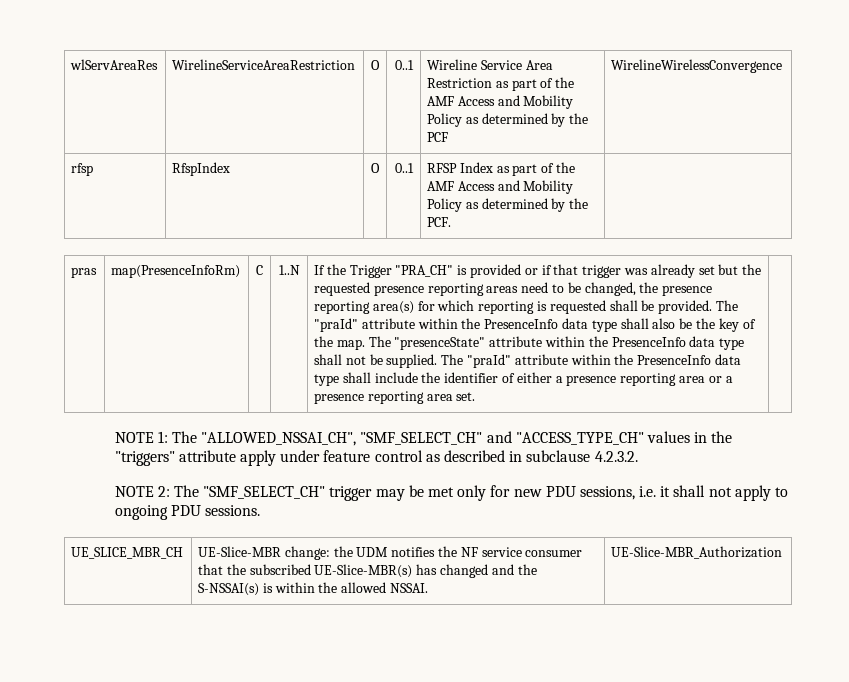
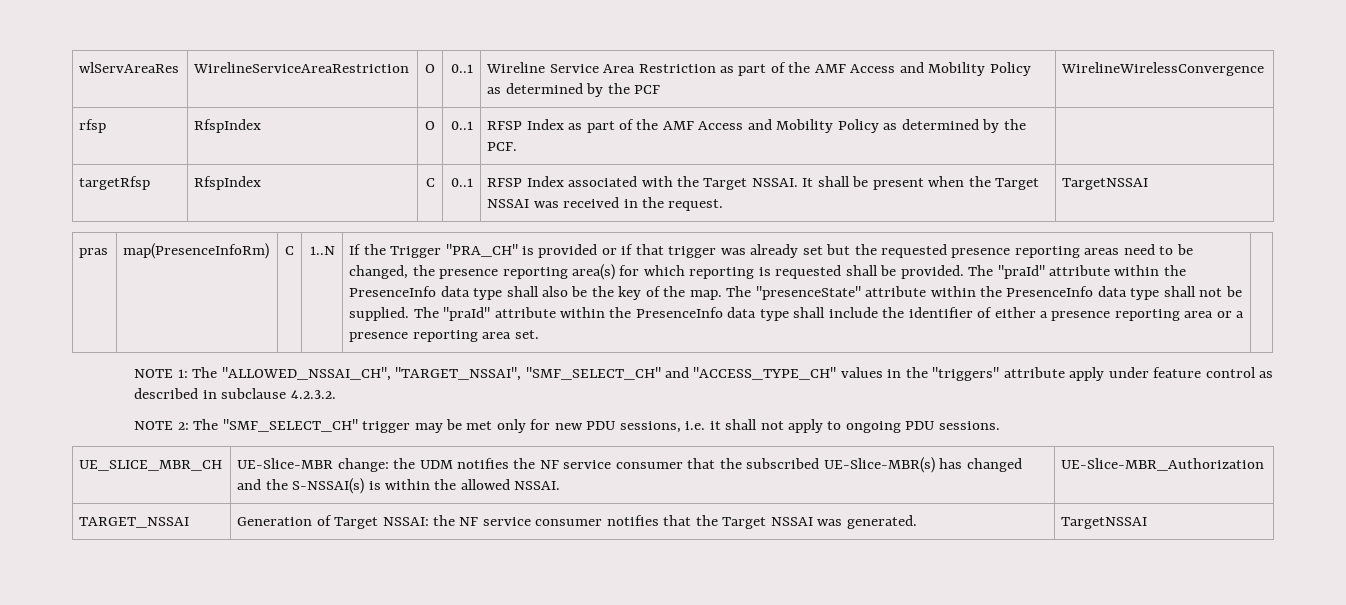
(452, 222) none -> [79,176,151,190] [194,176,262,190] [425,178,435,187] [450,178,473,187] [487,176,1040,190] [487,197,724,211] [1062,178,1149,190] // targetRfsp | RfspIndex | C | 0..1 | RFSP Index associated with the Target NSSAI. It shall be present when the Target NSSAI was received in the request. | TargetNSSAI
(357, 439) none -> [395,367,522,381] "TARGET_NSSAI",
(783, 552) none -> [79,517,190,528] [237,515,917,529] [1061,517,1148,529] // TARGET_NSSAI | Generation of Target NSSAI: the NF service consumer notifies that the Target NSSAI was generated. | TargetNSSAI

